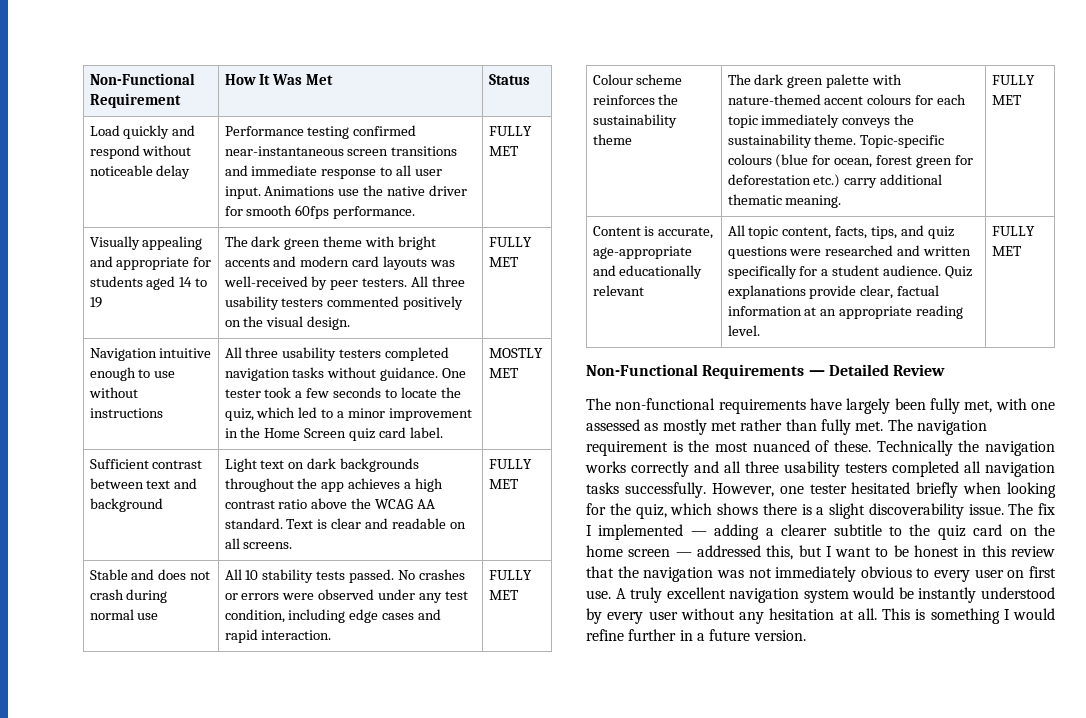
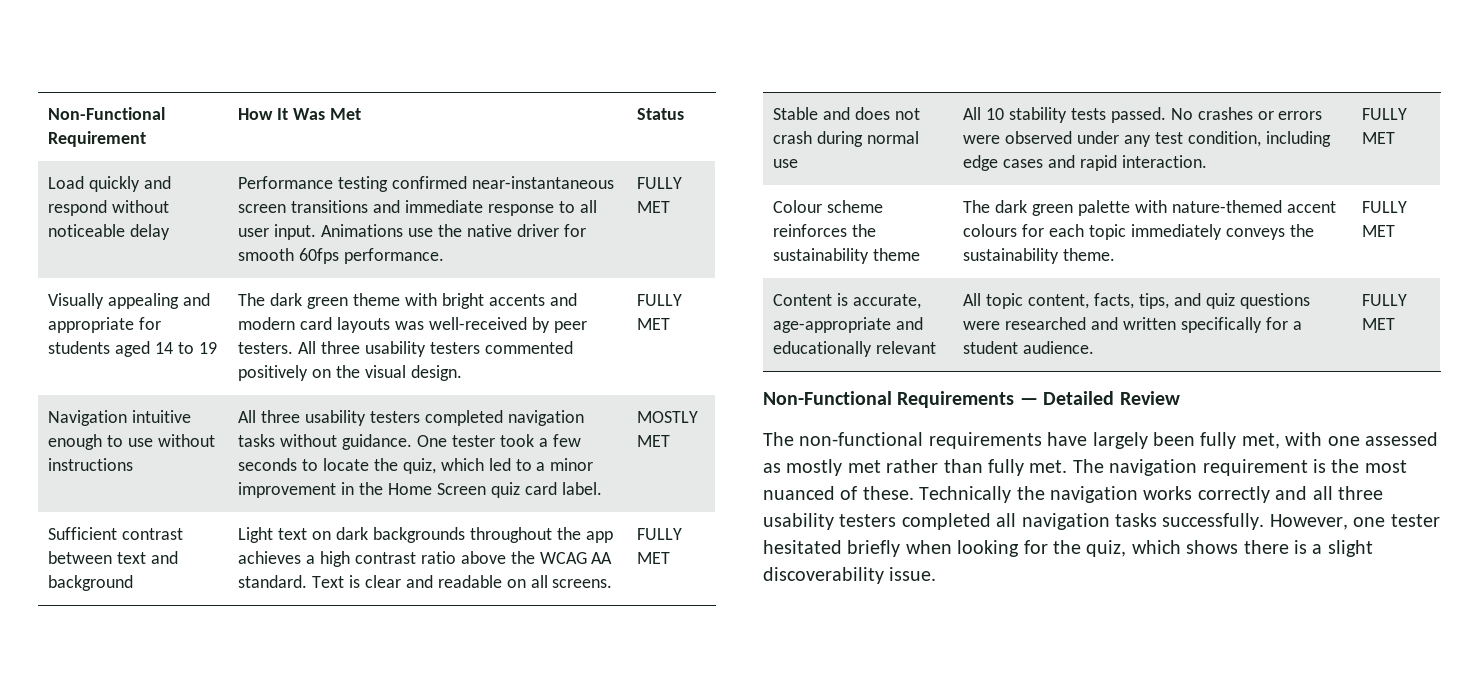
[860,135,945,148] [727,154,973,168] [727,174,943,188] [727,194,842,208] Topic-specific colours (blue for ocean, forest green for deforestation etc.) carry additional thematic meaning. -> (1116, 254) none
[945,266,973,279] [727,285,940,299] [727,305,964,319] [727,325,760,336] Quiz explanations provide clear, factual information at an appropriate reading level. -> (1095, 347) none
[1008,503,1055,515] [586,524,1055,540] [586,545,1055,560] [586,566,1056,582] [586,587,1055,603] [586,608,1055,624] [586,629,806,641] The fix I implemented — adding a clearer subtitle to the quiz card on the home screen — addressed this, but I want to be honest in this review that the navigation was not immediately obvious to every user on first use. A truly excellent navigation system would be instantly understood by every user without any hesitation at all. This is something I would refine further in a future version. -> (937, 574) none

